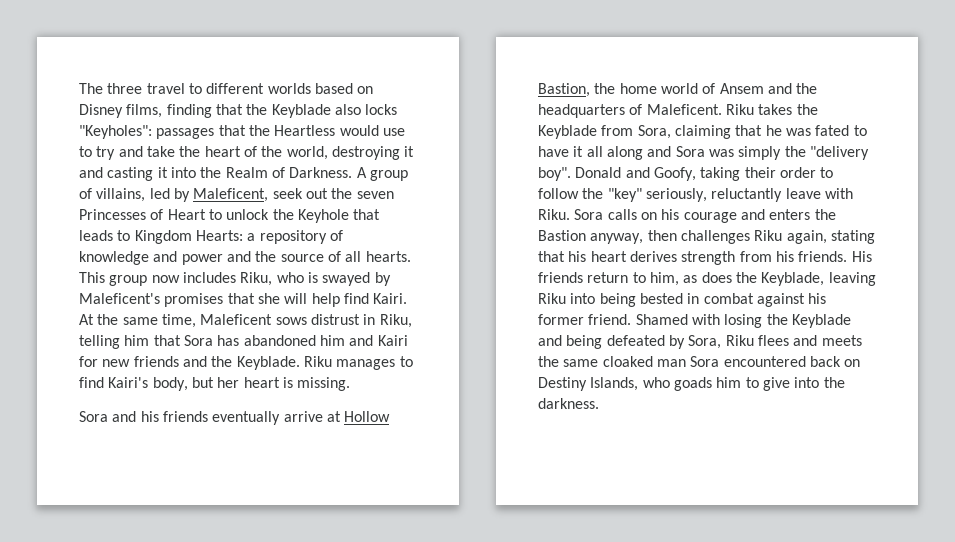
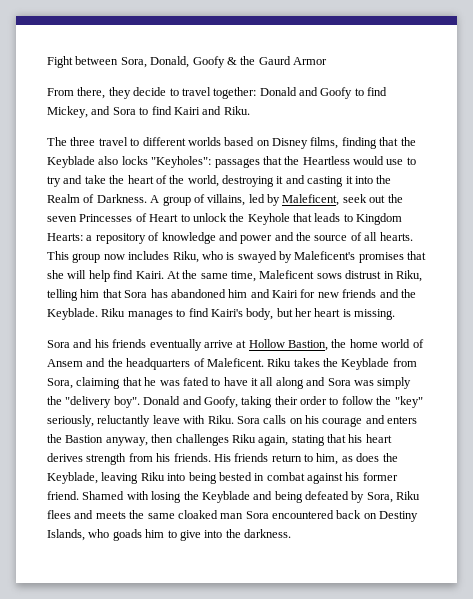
(79, 88) none -> [47,56,327,68] [47,87,388,99] [47,106,250,118] Fight between Sora, Donald, Goofy & the Gaurd Armor // From there, they decide to travel together: Donald and Goofy to find Mickey, and Sora to find Kairi and Riku. //

